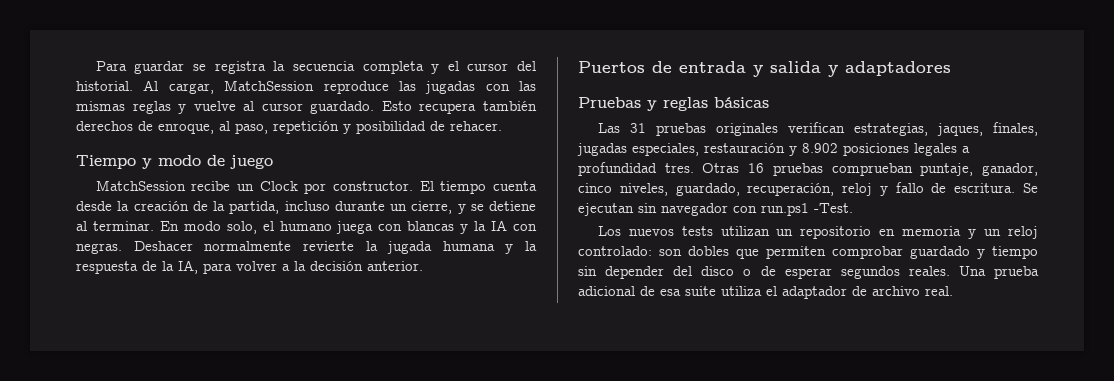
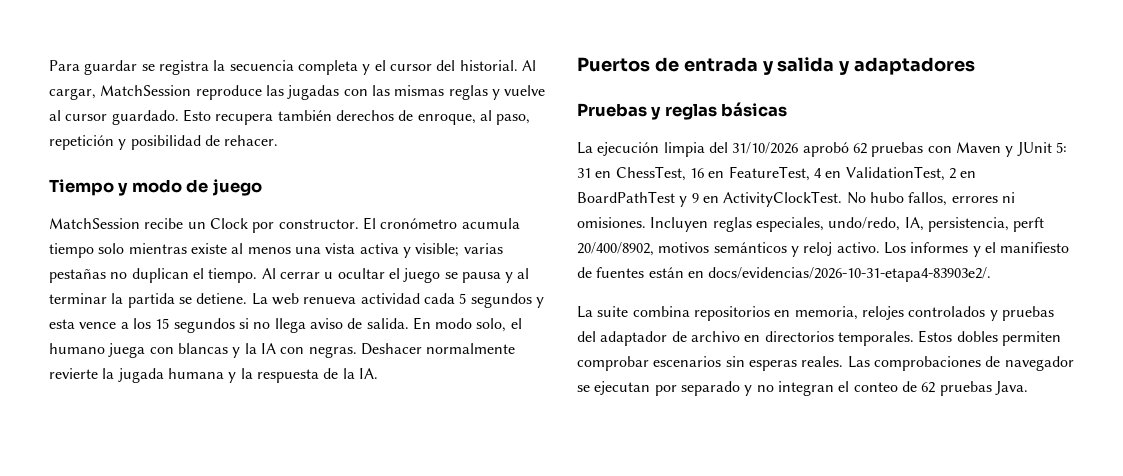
[440,181,537,194] [76,201,536,214] [76,221,154,231] tiempo cuenta desde la creación de la partida, incluso durante un cierre, y se detiene al terminar. -> [380,218,520,229] [49,243,503,258] [49,268,530,283] [49,293,544,308] [49,318,409,333] cronómetro acumula tiempo solo mientras existe al menos una vista activa y visible; varias pestañas no duplican el tiempo. Al cerrar u ocultar el juego se pausa y al terminar la partida se detiene. La web renueva actividad cada 5 segundos y esta vence a los 15 segundos si no llega aviso de salida.
[178,260,423,274] IA, para volver a la decisión anterior. -> [358,368,378,379] IA.
[597,122,1038,136] [577,143,970,156] [578,162,1038,176] [578,182,1038,196] [578,203,853,216] [597,226,1038,239] [578,246,1038,259] [578,266,1039,279] [578,286,953,299] Las 31 pruebas originales verifican estrategias, jaques, finales, jugadas especiales, restauración y 8.902 posiciones legales a profundidad tres. Otras 16 pruebas comprueban puntaje, ganador, cinco niveles, guardado, recuperación, reloj y fallo de escritura. Se ejecutan sin navegador con run.ps1 -Test. // Los nuevos tests utilizan un repositorio en memoria y un reloj controlado: son dobles que permiten comprobar guardado y tiempo sin depender del disco o de esperar segundos reales. Una prueba adicional de esa suite utiliza el adaptador de archivo real. -> [577,142,1067,157] [577,166,977,181] [577,191,1015,207] [577,217,1045,232] [577,242,1070,257] [577,267,992,282] [577,306,1054,321] [577,330,1061,346] [577,356,1074,371] [577,381,1028,396] La ejecución limpia del 31/10/2026 aprobó 62 pruebas con Maven y JUnit 5: 31 en ChessTest, 16 en FeatureTest, 4 en ValidationTest, 2 en BoardPathTest y 9 en ActivityClockTest. No hubo fallos, errores ni omisiones. Incluyen reglas especiales, undo/redo, IA, persistencia, perft 20/400/8902, motivos semánticos y reloj activo. Los informes y el manifiesto de fuentes están en docs/evidencias/2026-10-31-etapa4-83903e2/. // La suite combina repositorios en memoria, relojes controlados y pruebas del adaptador de archivo en directorios temporales. Estos dobles permiten comprobar escenarios sin esperas reales. Las comprobaciones de navegador se ejecutan por separado y no integran el conteo de 62 pruebas Java.

